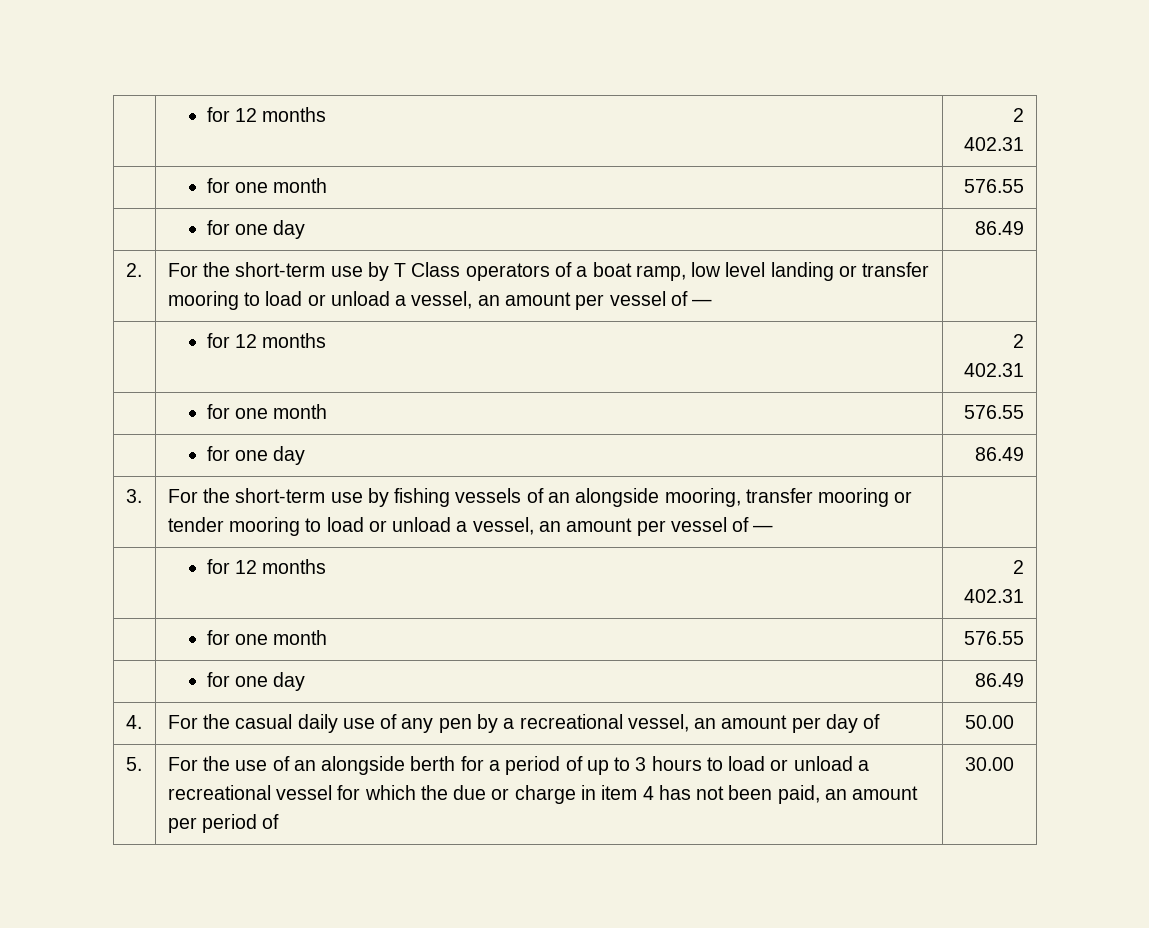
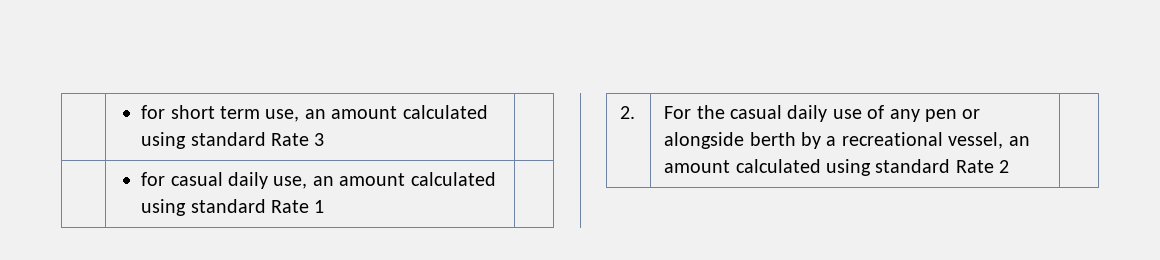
[206,107,327,122] [1013,108,1025,122] [964,137,1025,151] [206,178,328,193] [964,179,1025,193] [206,220,306,239] [975,221,1025,235] [125,263,142,277] [167,262,930,281] [167,291,713,310] [206,333,327,348] [1013,334,1025,348] [964,363,1025,377] [206,404,328,419] [964,405,1025,419] [206,446,306,465] [975,447,1025,461] [125,489,142,503] [167,488,913,507] [167,517,774,536] [206,559,327,574] [1013,560,1025,574] [964,589,1025,603] [206,630,328,645] [964,631,1025,645] [206,672,306,691] [975,673,1025,687] [125,715,142,729] | for 12 months | 2 402.31 // | for one month | 576.55 // | for one day | 86.49 // 2. | For the short-term use by T Class operators of a boat ramp, low level landing or transfer mooring to load or unload a vessel, an amount per vessel of — | // | for 12 months | 2 402.31 // | for one month | 576.55 // | for one day | 86.49 // 3. | For the short-term use by fishing vessels of an alongside mooring, transfer mooring or tender mooring to load or unload a vessel, an amount per vessel of — | // | for 12 months | 2 402.31 // | for one month | 576.55 // | for one day | 86.49 // 4. -> [141,105,488,122] [141,132,325,149] [141,172,496,189] [141,199,325,216] [620,106,636,119] | for short term use, an amount calculated using standard Rate 3 | // | for casual daily use, an amount calculated using standard Rate 1 | // 2.
(472, 725) none -> [962,109,981,119] [664,132,796,149] or alongside berth
[791,714,881,733] [965,715,1014,729] [125,757,142,771] [167,756,869,775] [167,785,919,804] [167,814,280,833] [965,757,1014,771] per day of | 50.00 // 5. | For the use of an alongside berth for a period of up to 3 hours to load or unload a recreational vessel for which the due or charge in item 4 has not been paid, an amount per period of | 30.00 -> [735,159,1010,176] calculated using standard Rate 2 |

